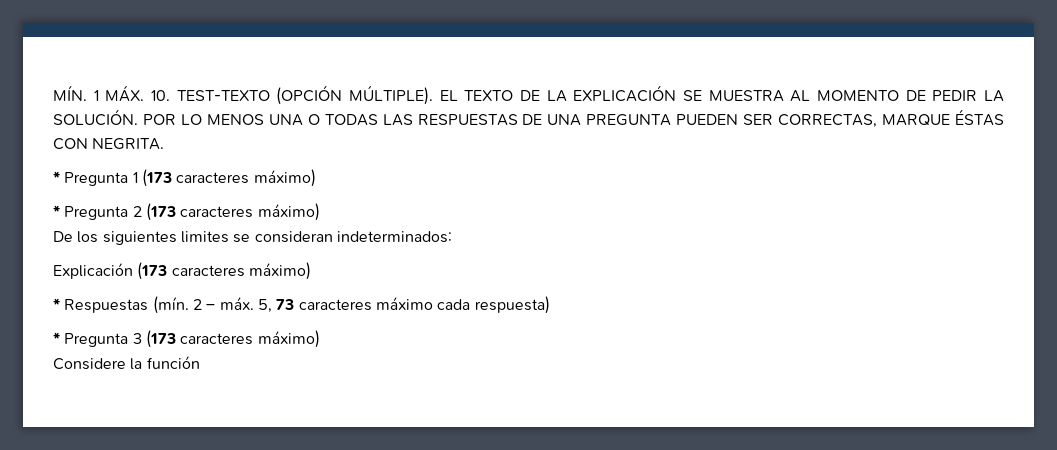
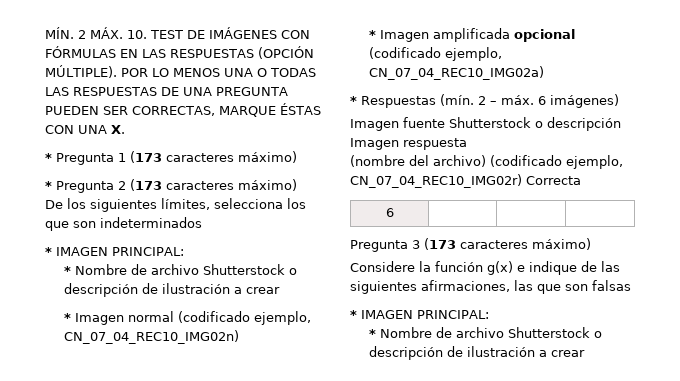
[93,90,99,101] 1 -> [78,30,86,39] 2
[176,85,1004,105] [53,109,138,126] TEST-TEXTO (OPCIÓN MÚLTIPLE). EL TEXTO DE LA EXPLICACIÓN SE MUESTRA AL MOMENTO DE PEDIR LA SOLUCIÓN. -> [150,27,310,39] [45,46,314,59] [45,65,117,78] TEST DE IMÁGENES CON FÓRMULAS EN LAS RESPUESTAS (OPCIÓN MÚLTIPLE).
[92,138,165,150] NEGRITA. -> [78,125,125,134] UNA X.
[180,231,452,243] [53,262,311,280] limites se consideran indeterminados: // Explicación (173 caracteres máximo) -> [161,198,306,210] [45,217,202,231] [45,247,184,256] [63,264,297,275] [63,283,280,297] [63,311,311,325] [63,330,239,344] [368,28,575,42] [368,47,502,61] [368,66,544,80] límites, selecciona los que son indeterminados // * IMAGEN PRINCIPAL: // * Nombre de archivo Shutterstock o descripción de ilustración a crear // * Imagen normal (codificado ejemplo, CN_07_04_REC10_IMG02n) // * Imagen amplificada opcional (codificado ejemplo, CN_07_04_REC10_IMG02a)
[257,296,550,314] [53,332,60,344] 5, 73 caracteres máximo cada respuesta) // * -> [538,94,619,108] [350,117,621,131] [350,138,467,150] [350,155,623,169] [350,174,581,188] [385,208,394,217] 6 imágenes) // Imagen fuente Shutterstock o descripción Imagen respuesta // (nombre del archivo) (codificado ejemplo, CN_07_04_REC10_IMG02r) Correcta // 6 | | | //
(200, 362) none -> [487,261,620,275] [350,280,631,294] [350,310,489,319] [368,327,602,338] [368,346,585,360] g(x) e indique de las siguientes afirmaciones, las que son falsas // * IMAGEN PRINCIPAL: // * Nombre de archivo Shutterstock o descripción de ilustración a crear

